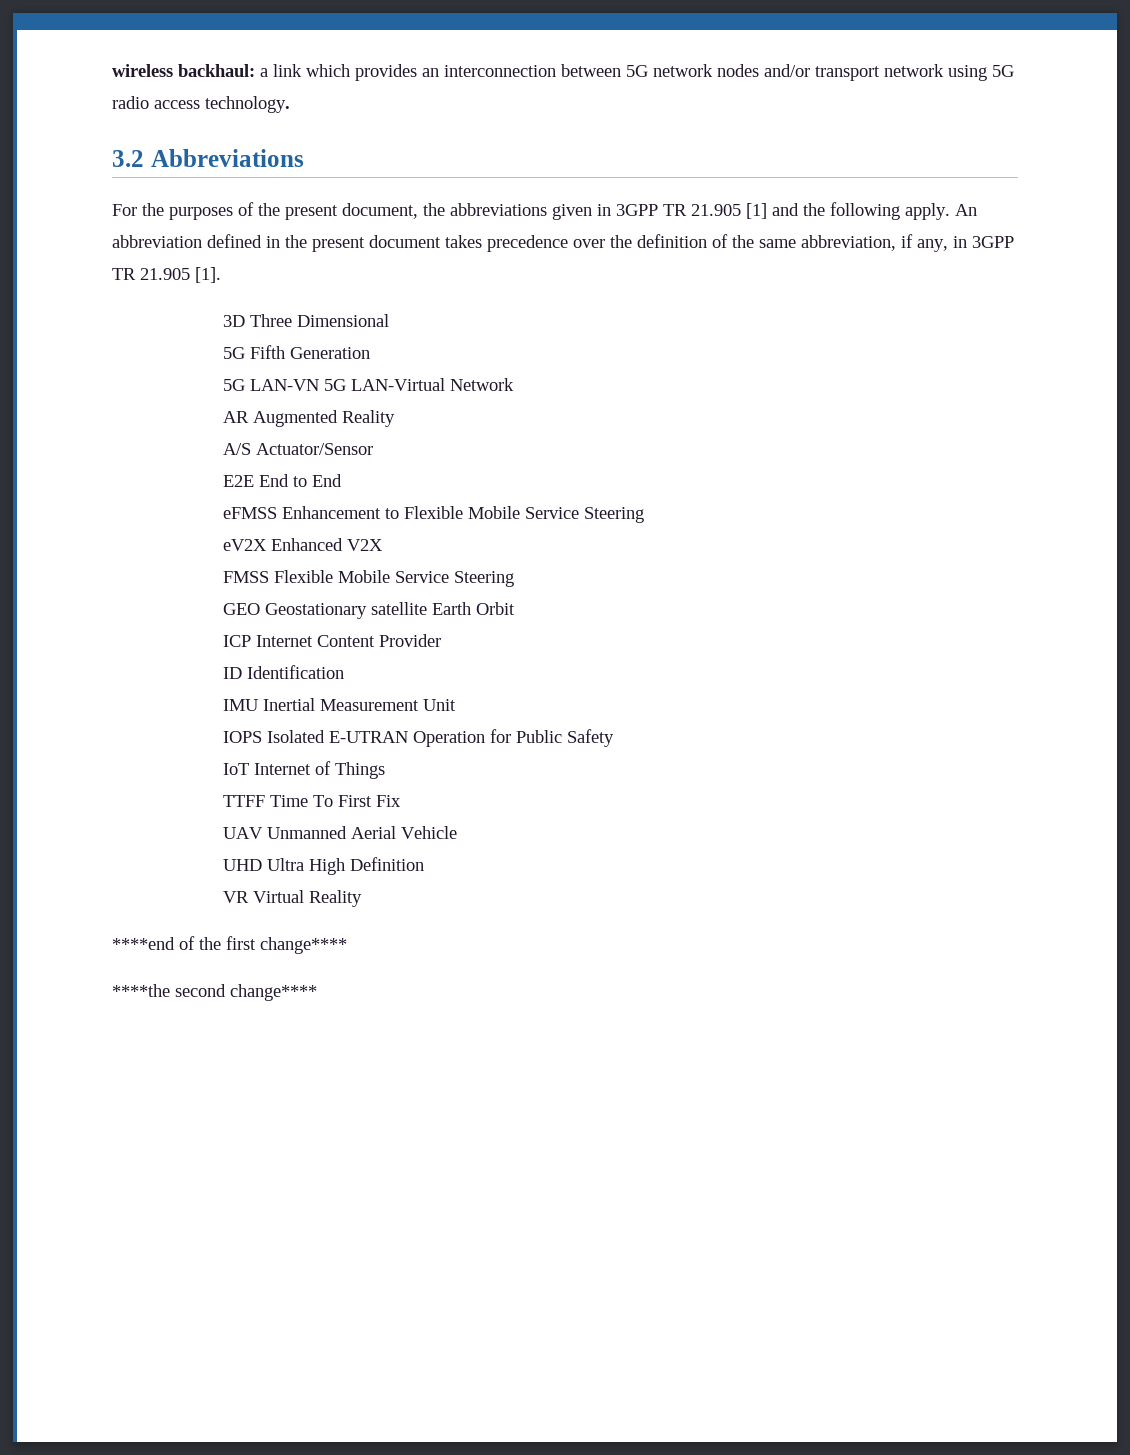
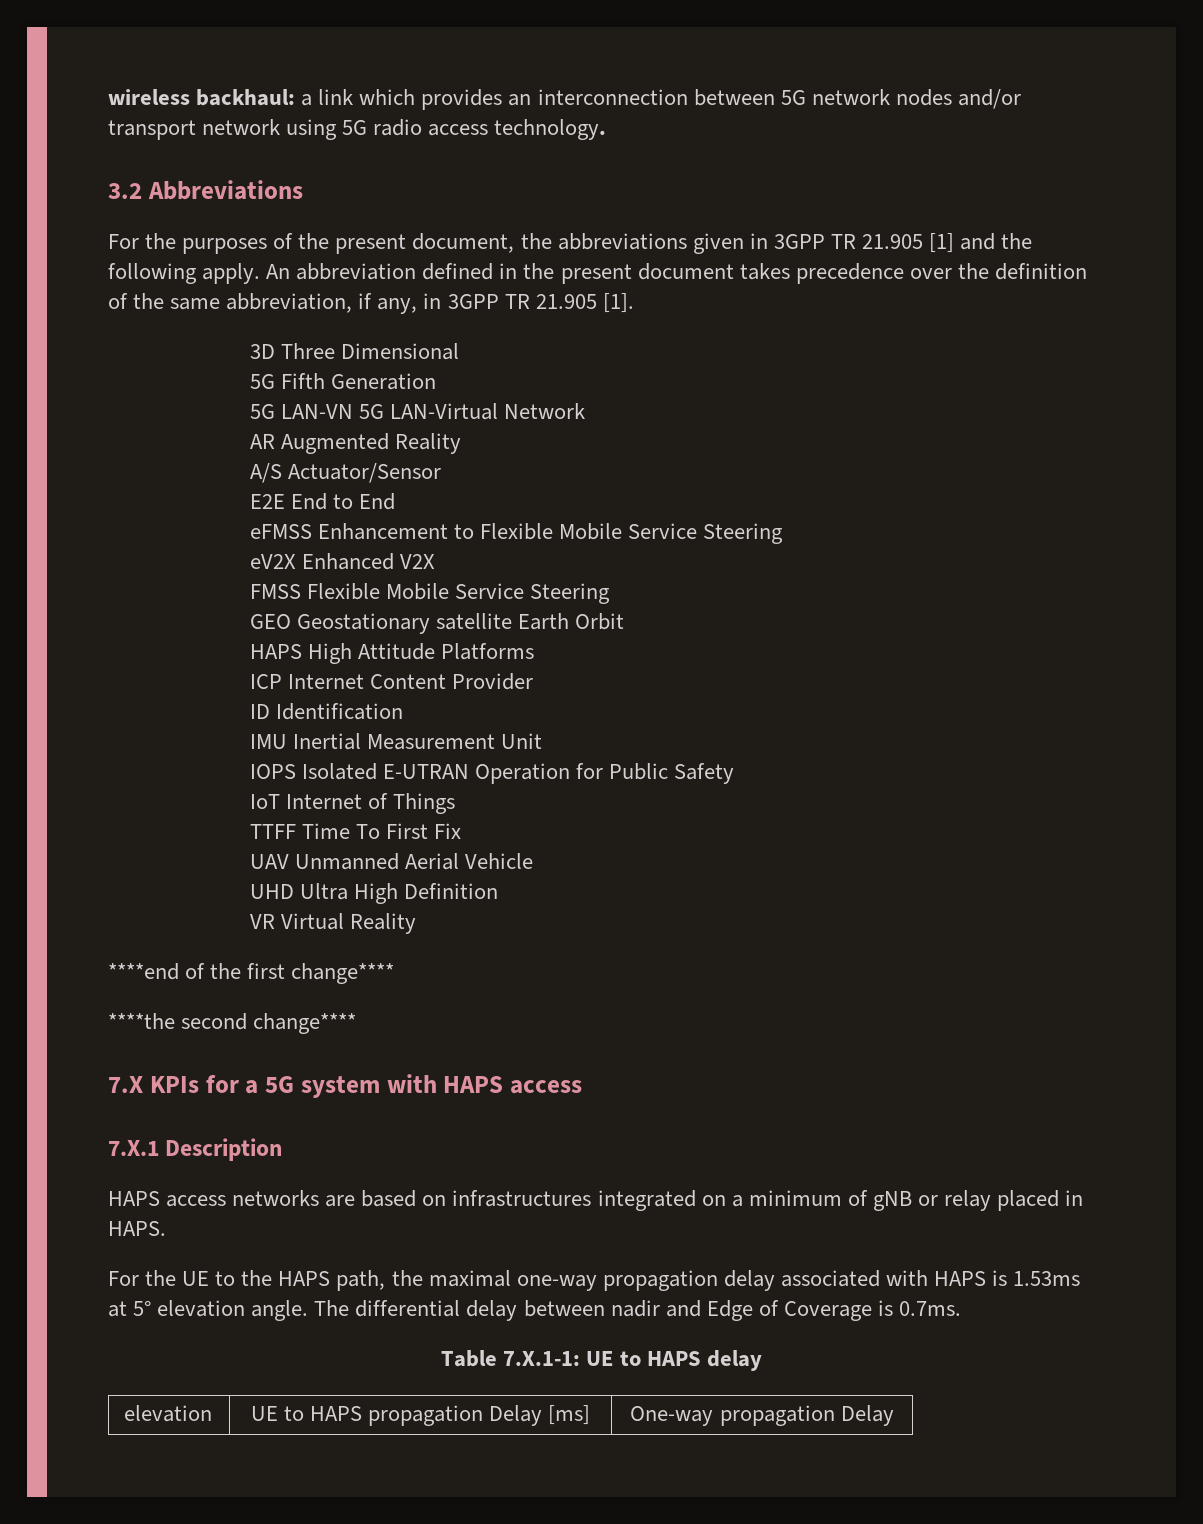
(516, 608) none -> [249,643,534,664] // HAPS High Attitude Platforms
(317, 992) none -> [108,1074,582,1098] [108,1138,283,1161] [108,1190,1084,1211] [108,1221,166,1236] [108,1270,1081,1291] [108,1300,962,1321] [441,1350,762,1371] [124,1405,213,1422] [250,1405,591,1426] [630,1405,894,1426] // 7.X KPIs for a 5G system with HAPS access // 7.X.1 Description // HAPS access networks are based on infrastructures integrated on a minimum of gNB or relay placed in HAPS. // For the UE to the HAPS path, the maximal one-way propagation delay associated with HAPS is 1.53ms at 5° elevation angle. The differential delay between nadir and Edge of Coverage is 0.7ms. // Table 7.X.1-1: UE to HAPS delay // elevation | UE to HAPS propagation Delay [ms] | One-way propagation Delay

